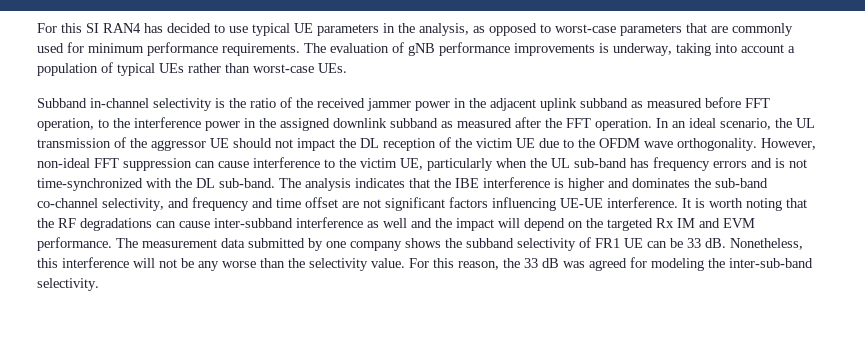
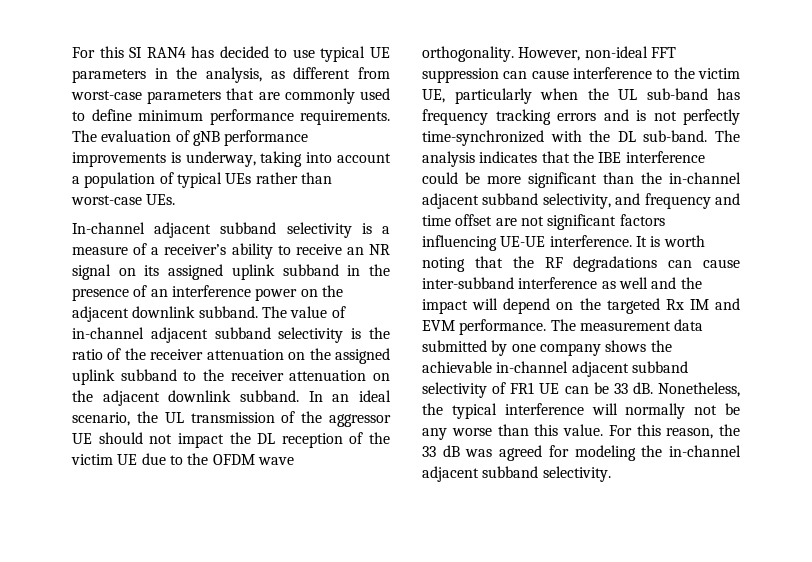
[489,23,551,36] opposed to -> [293,67,390,79] different from
[67,42,84,53] for -> [72,109,132,121] to define
[37,98,149,108] Subband in-channel -> [72,222,390,238] [72,243,390,259] [72,264,390,280] [72,285,343,301] [72,306,346,322] [72,327,271,343] In-channel adjacent subband selectivity is a measure of a receiver’s ability to receive an NR signal on its assigned uplink subband in the presence of an interference power on the adjacent downlink subband. The value of in-channel adjacent subband
[317,97,770,111] [37,117,652,131] received jammer power in the adjacent uplink subband as measured before FFT operation, to the interference power in the assigned downlink subband as measured after the FFT operation. -> [150,348,390,364] [72,369,390,385] [72,390,299,406] receiver attenuation on the assigned uplink subband to the receiver attenuation on the adjacent downlink subband.
(710, 164) none -> [495,109,551,125] tracking
(807, 163) none -> [683,109,740,125] perfectly
[554,178,768,191] [37,198,98,208] is higher and dominates the sub-band co-channel -> [422,172,741,188] [422,193,539,209] could be more significant than the in-channel adjacent subband
(462, 243) none -> [422,361,629,377] achievable in-channel adjacent
[37,258,58,268] this -> [422,403,497,419] the typical
(155, 263) none -> [625,403,686,419] normally
[288,258,368,271] the selectivity -> [534,424,559,436] this
[729,258,813,268] inter-sub-band -> [669,445,741,457] [422,466,539,482] in-channel adjacent subband

